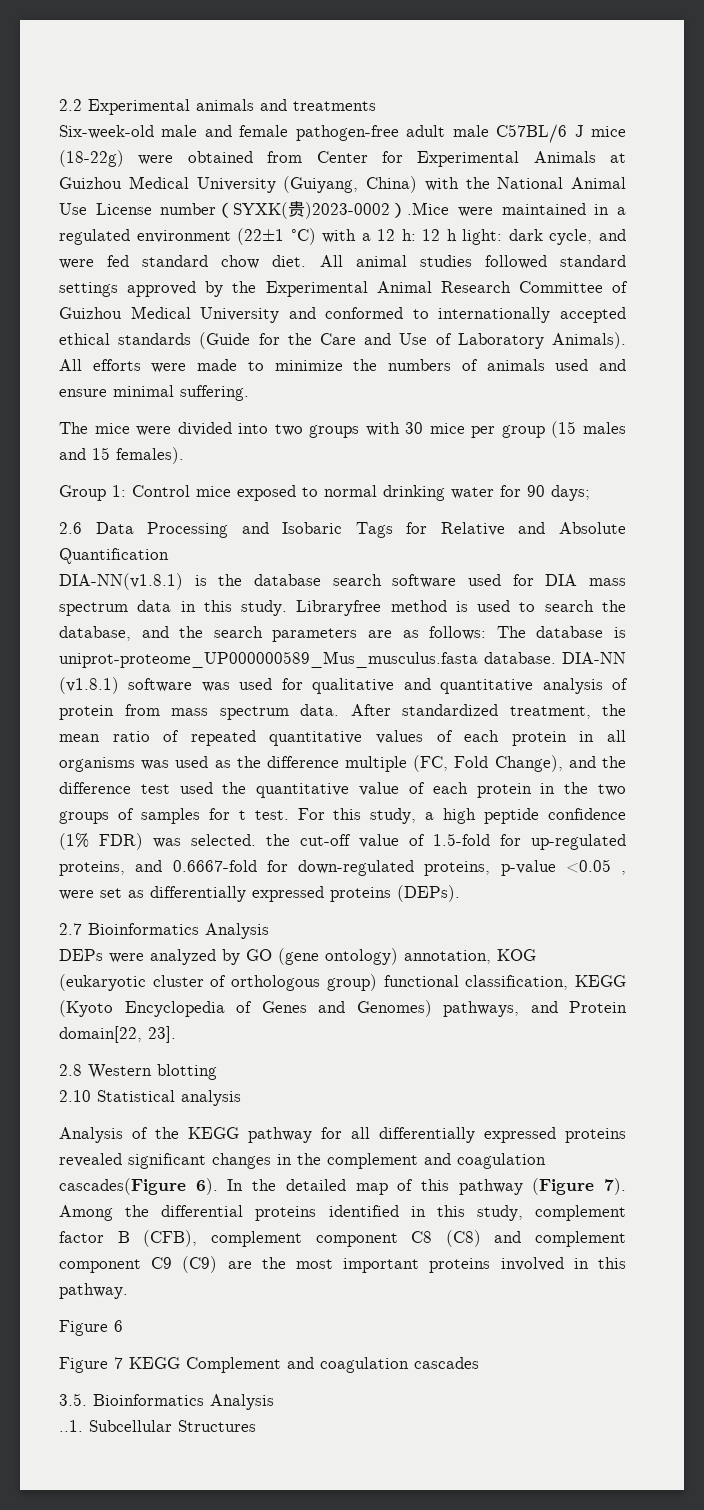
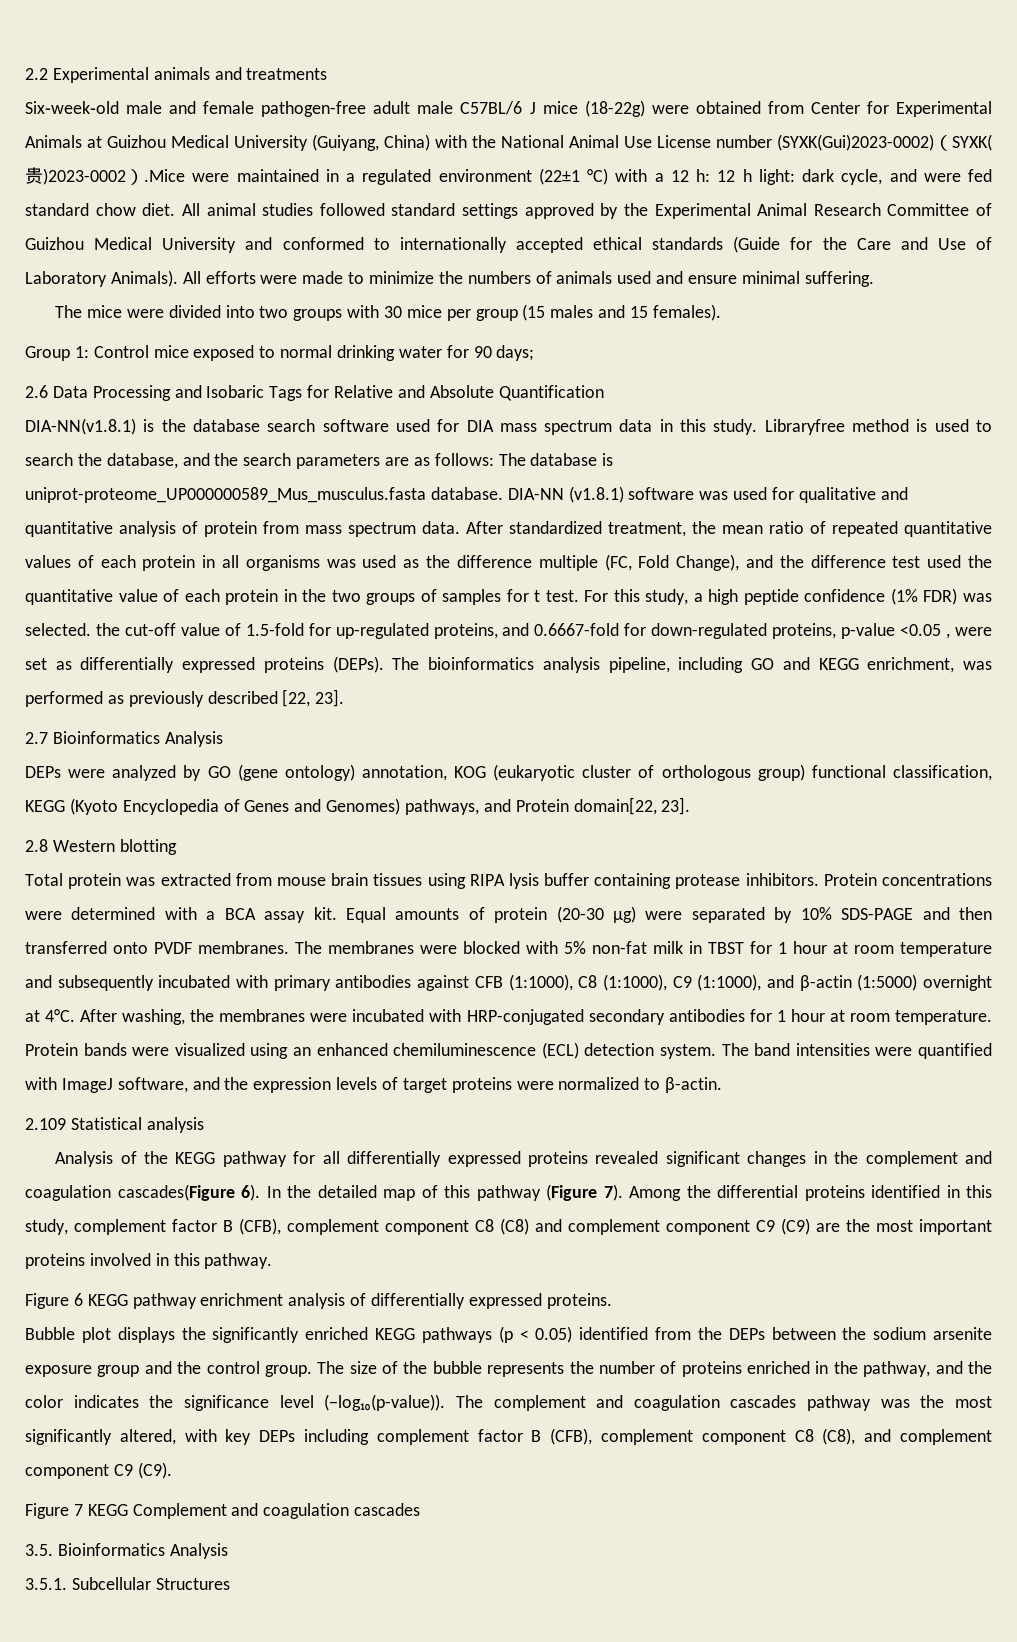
(217, 209) none -> [777,134,934,151] (SYXK(Gui)2023-0002)
(460, 893) none -> [392,657,993,673] [25,689,345,707] The bioinformatics analysis pipeline, including GO and KEGG enrichment, was performed as previously described [22, 23].
[59,1090,91,1102] 2.10 -> [25,873,992,889] [25,906,993,923] [25,941,992,957] [25,974,992,991] [25,1009,992,1025] [25,1042,993,1059] [25,1077,723,1093] [25,1118,66,1130] Total protein was extracted from mouse brain tissues using RIPA lysis buffer containing protease inhibitors. Protein concentrations were determined with a BCA assay kit. Equal amounts of protein (20-30 μg) were separated by 10% SDS-PAGE and then transferred onto PVDF membranes. The membranes were blocked with 5% non-fat milk in TBST for 1 hour at room temperature and subsequently incubated with primary antibodies against CFB (1:1000), C8 (1:1000), C9 (1:1000), and β-actin (1:5000) overnight at 4°C. After washing, the membranes were incubated with HRP-conjugated secondary antibodies for 1 hour at room temperature. Protein bands were visualized using an enhanced chemiluminescence (ECL) detection system. The band intensities were quantified with ImageJ software, and the expression levels of target proteins were normalized to β-actin. // 2.109
(123, 1326) none -> [87,1293,612,1309] [25,1326,993,1343] [25,1361,993,1377] [25,1394,992,1411] [25,1428,992,1445] [25,1462,172,1479] KEGG pathway enrichment analysis of differentially expressed proteins. // Bubble plot displays the significantly enriched KEGG pathways (p < 0.05) identified from the DEPs between the sodium arsenite exposure group and the control group. The size of the bubble represents the number of proteins enriched in the pathway, and the color indicates the significance level (−log₁₀(p-value)). The complement and coagulation cascades pathway was the most significantly altered, with key DEPs including complement factor B (CFB), complement component C8 (C8), and complement component C9 (C9).
[59,1420,83,1432] ..1. -> [25,1578,67,1590] 3.5.1.

